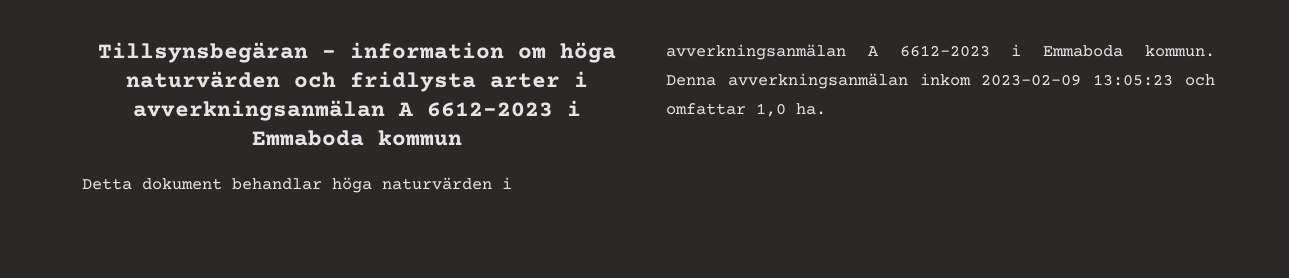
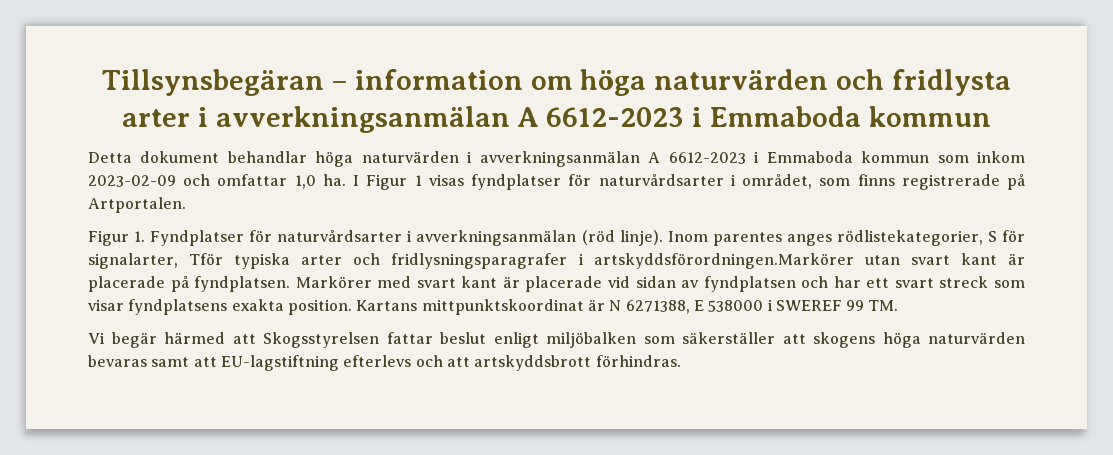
[1145,45,1215,57] [666,73,908,89] kommun. Denna avverkningsanmälan -> [861,151,969,163] kommun som
[1093,74,1174,86] 13:05:23 -> (176, 181) none
(826, 109) none -> [353,174,1026,190] [88,197,186,213] [88,230,1025,246] [88,253,1026,269] [88,276,1025,292] [88,299,899,315] [88,332,1025,348] [88,355,681,371] I Figur 1 visas fyndplatser för naturvårdsarter i området, som finns registrerade på Artportalen. // Figur 1. Fyndplatser för naturvårdsarter i avverkningsanmälan (röd linje). Inom parentes anges rödlistekategorier, S för signalarter, Tför typiska arter och fridlysningsparagrafer i artskyddsförordningen.Markörer utan svart kant är placerade på fyndplatsen. Markörer med svart kant är placerade vid sidan av fyndplatsen och har ett svart streck som visar fyndplatsens exakta position. Kartans mittpunktskoordinat är N 6271388, E 538000 i SWEREF 99 TM. // Vi begär härmed att Skogsstyrelsen fattar beslut enligt miljöbalken som säkerställer att skogens höga naturvärden bevaras samt att EU-lagstiftning efterlevs och att artskyddsbrott förhindras.

